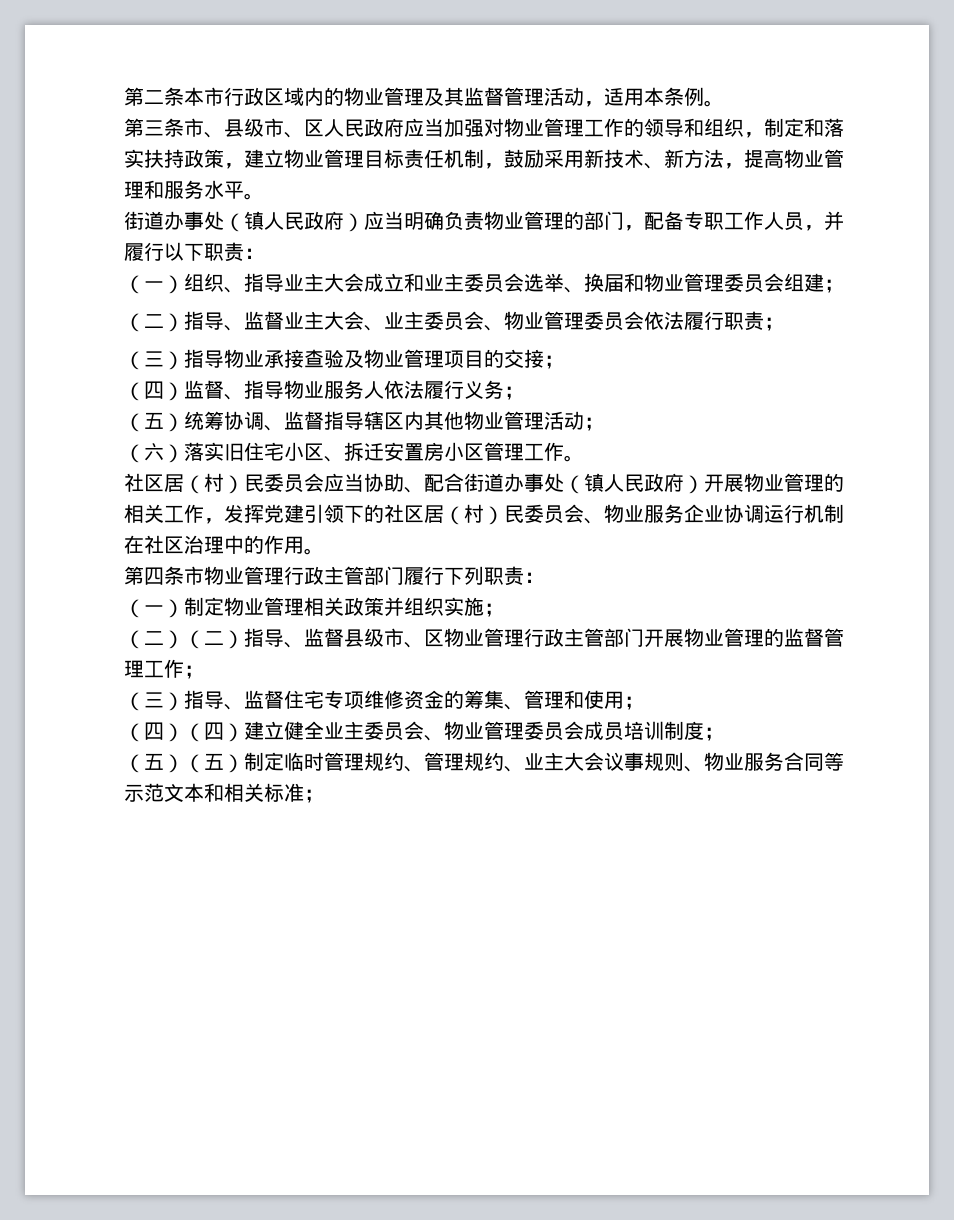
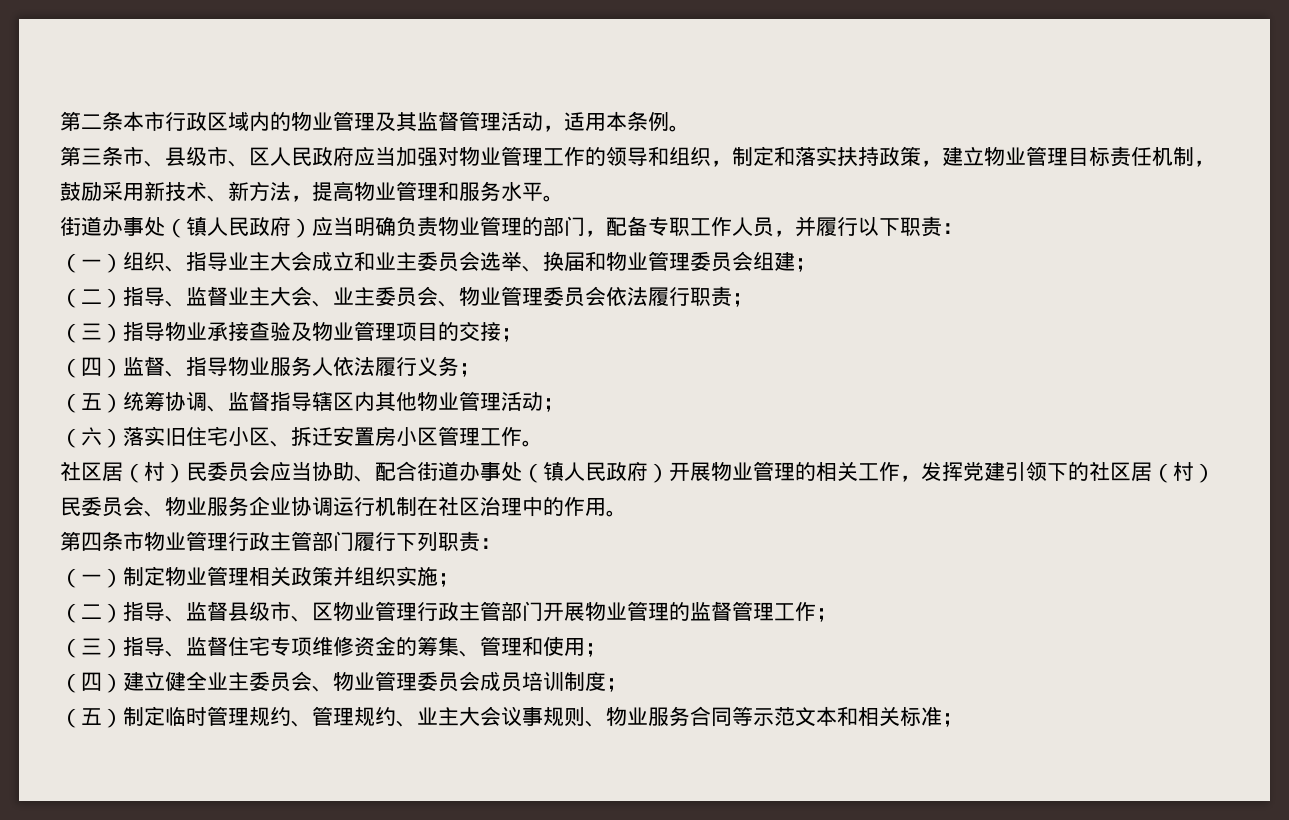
[184,630,244,649] （二） -> (123, 613) none
[184,722,244,742] （四） -> (123, 683) none
[184,753,244,773] （五） -> (123, 718) none

